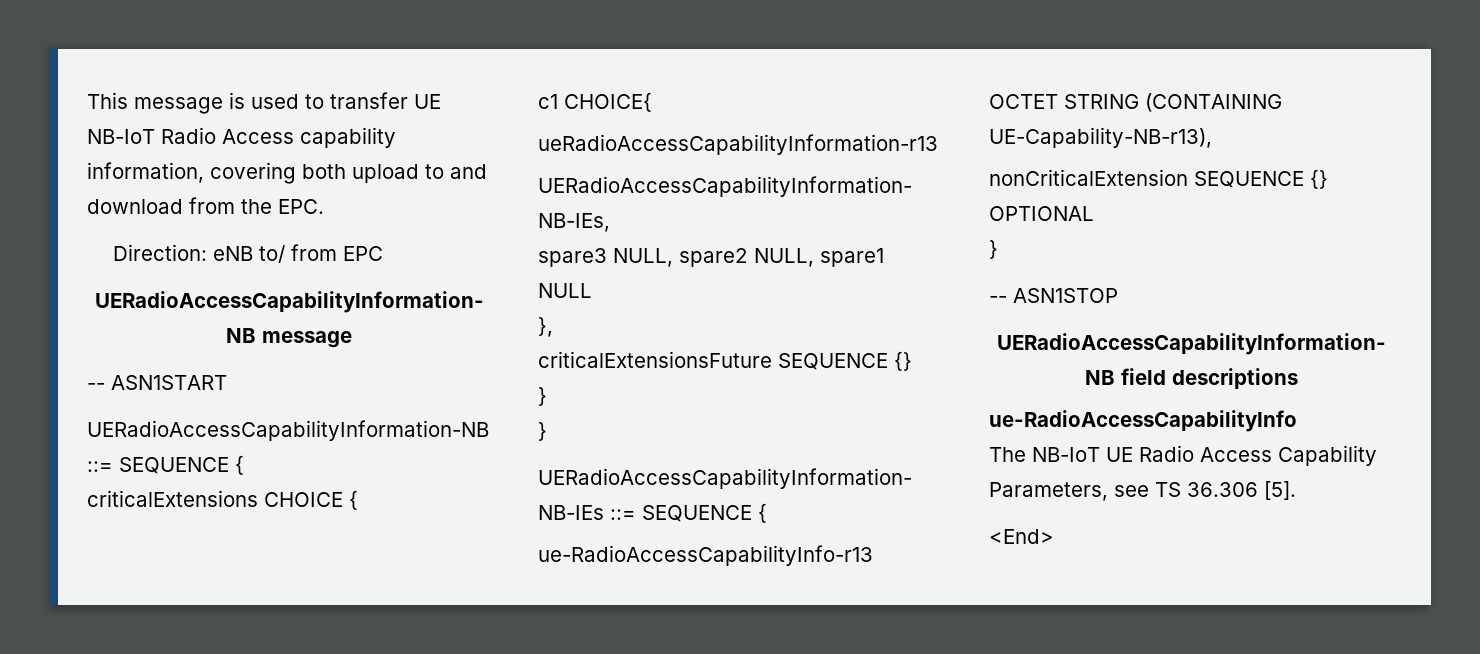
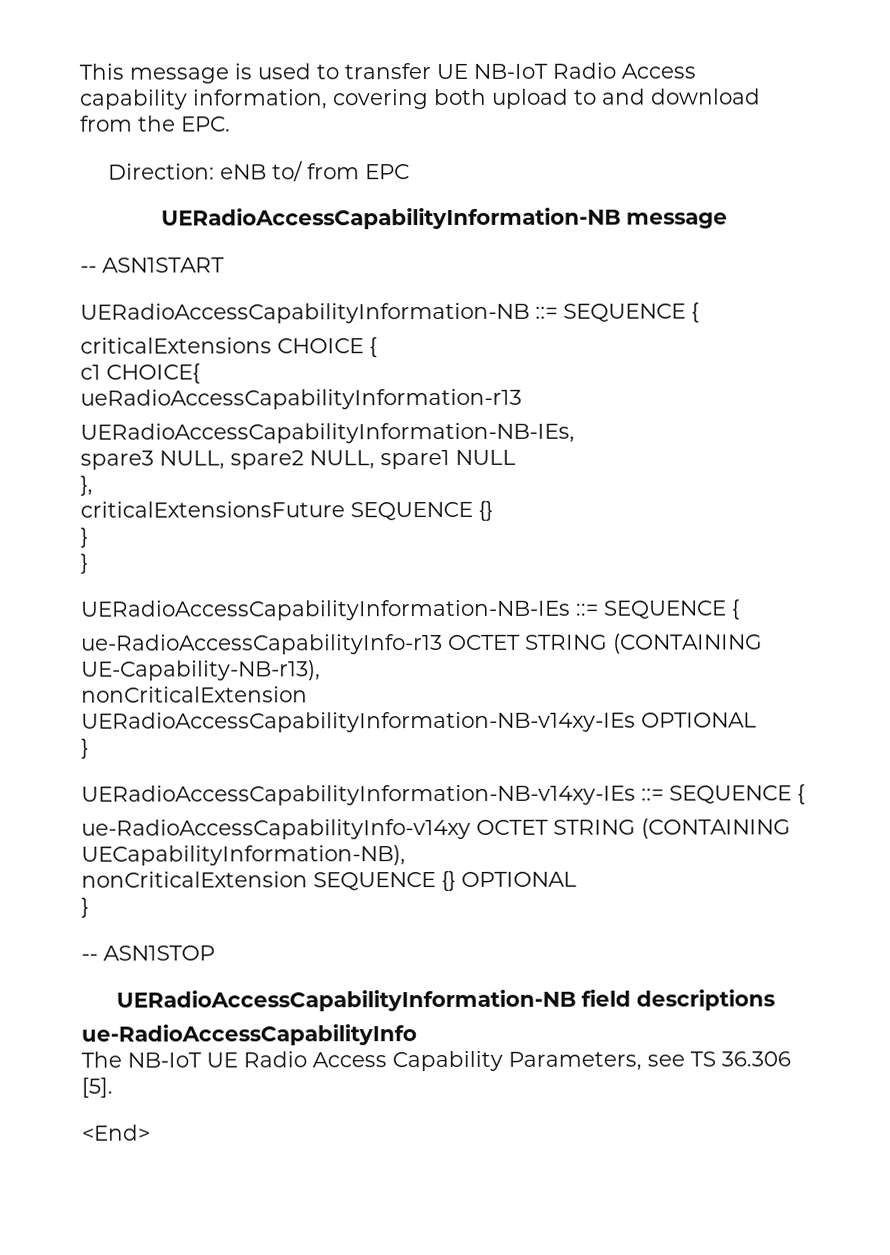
(1212, 137) none -> [81,686,308,703] [81,711,757,733] [81,738,89,759] [81,784,805,806] [81,818,791,840] [81,845,406,866] // nonCriticalExtension UERadioAccessCapabilityInformation-NB-v14xy-IEs OPTIONAL // } // UERadioAccessCapabilityInformation-NB-v14xy-IEs ::= SEQUENCE { // ue-RadioAccessCapabilityInfo-v14xy OCTET STRING (CONTAINING UECapabilityInformation-NB),

